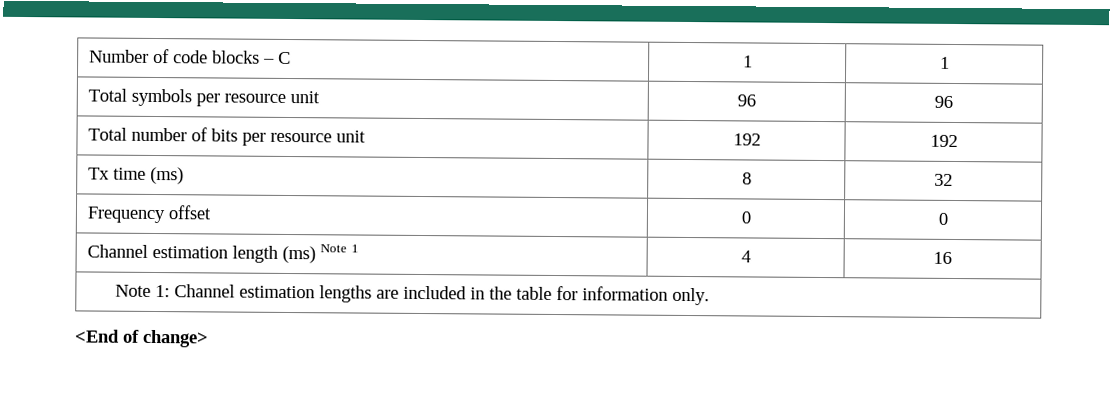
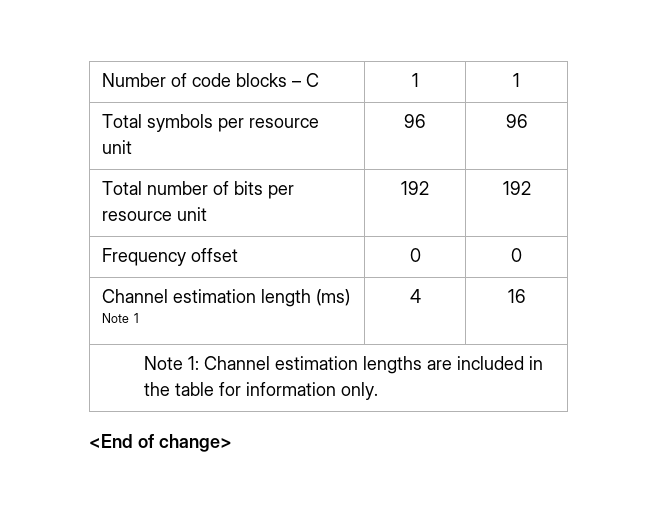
[87,166,184,185] [741,172,752,185] [934,173,953,186] // Tx time (ms) | 8 | 32 -> (531, 188) none

